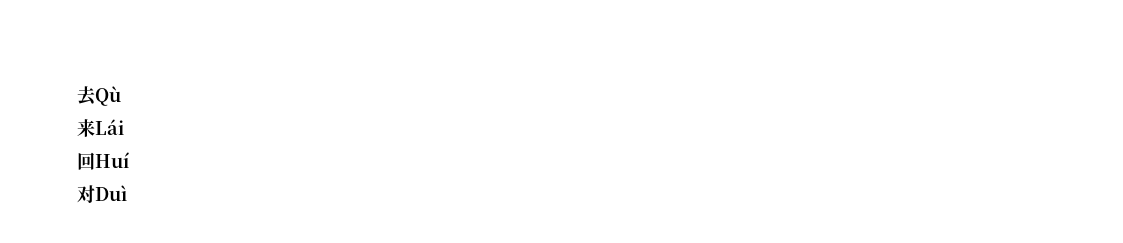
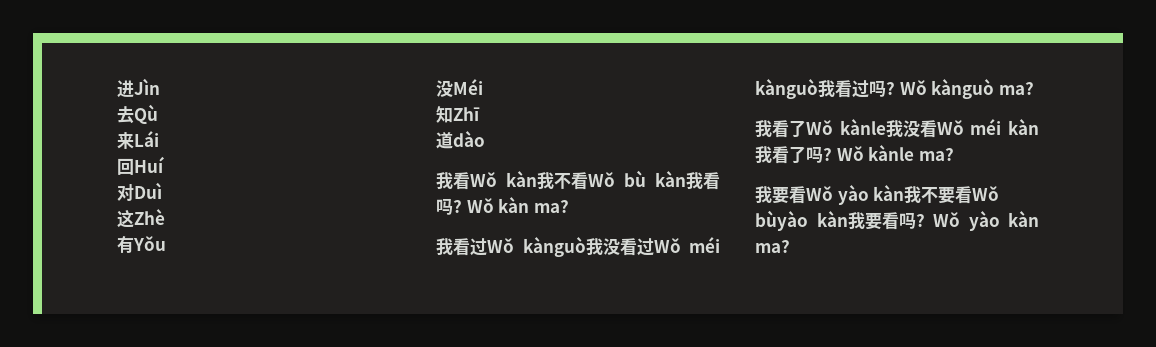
(77, 96) none -> [117,78,160,98] 进Jìn //
(127, 193) none -> [117,209,165,228] [117,236,166,253] [436,79,483,97] [436,106,480,123] [436,131,485,149] [436,170,720,190] [436,197,569,215] [436,237,720,257] [755,79,1034,99] [755,119,1039,138] [755,145,954,164] [755,185,1000,205] [755,210,1039,231] [755,239,790,253] // 这Zhè // 有Yǒu // 没Méi // 知Zhī // 道dào // 我看Wǒ kàn我不看Wǒ bù kàn我看吗? Wǒ kàn ma? // 我看过Wǒ kànguò我没看过Wǒ méi kànguò我看过吗? Wǒ kànguò ma? // 我看了Wǒ kànle我没看Wǒ méi kàn我看了吗? Wǒ kànle ma? // 我要看Wǒ yào kàn我不要看Wǒ bùyào kàn我要看吗? Wǒ yào kàn ma?

